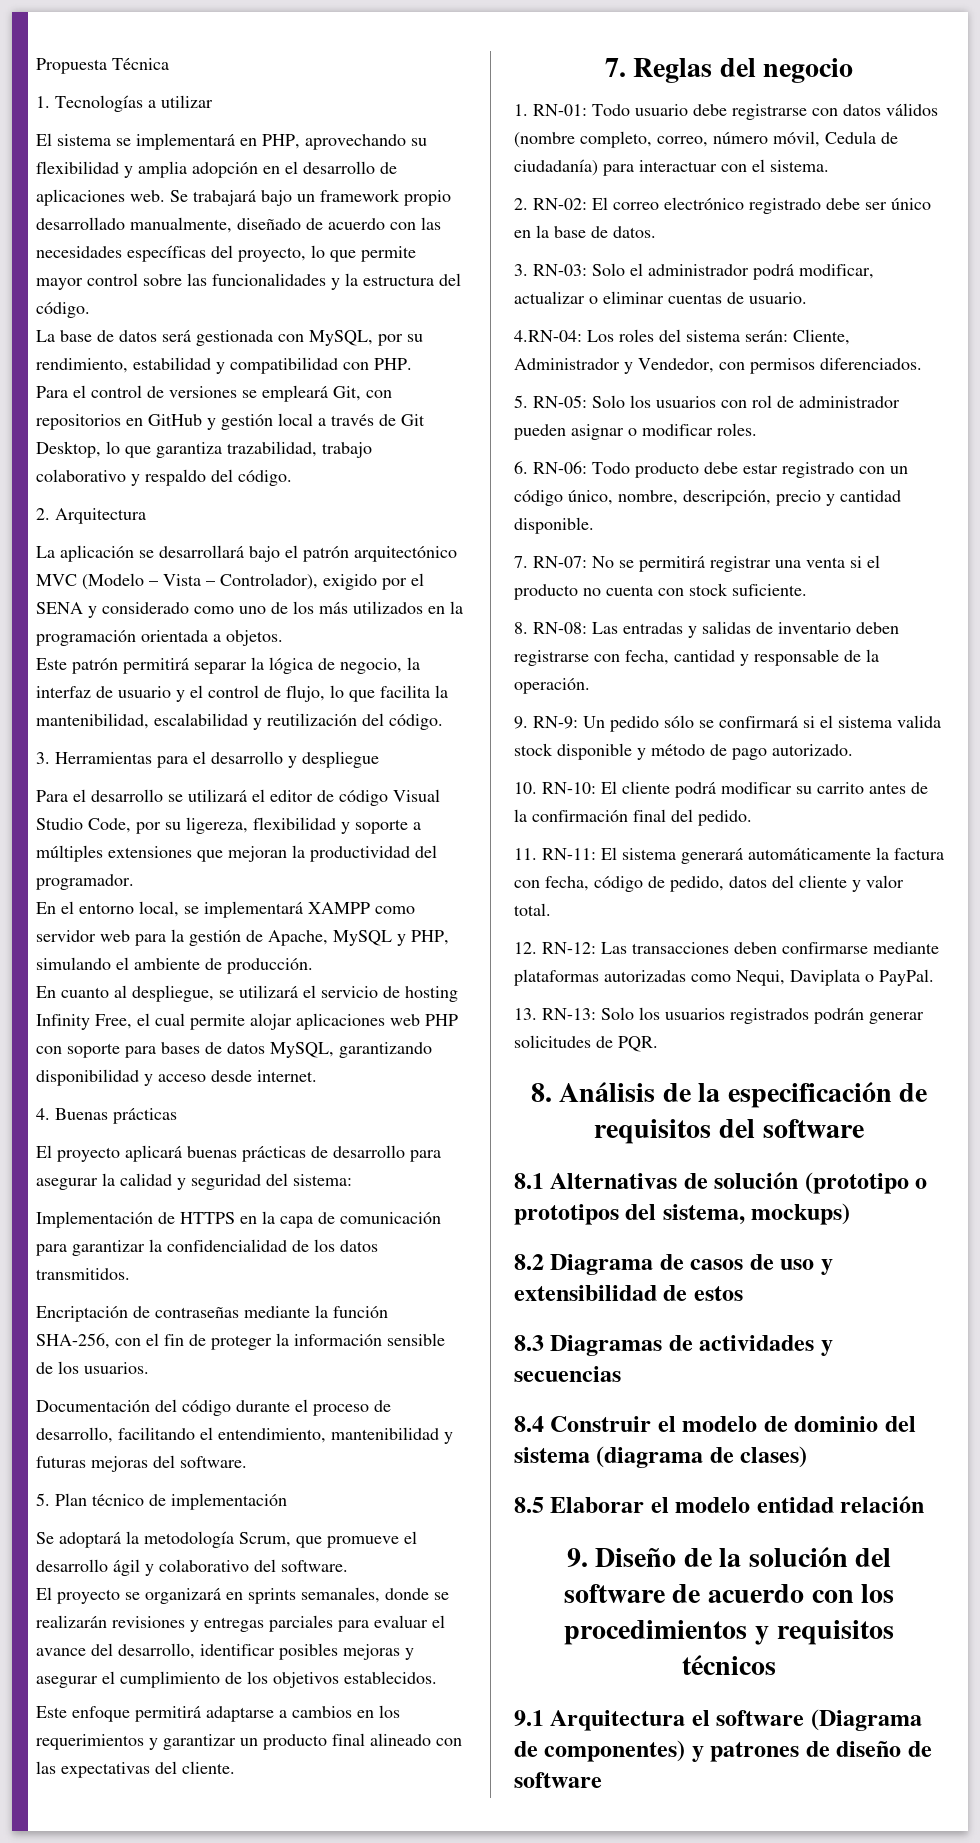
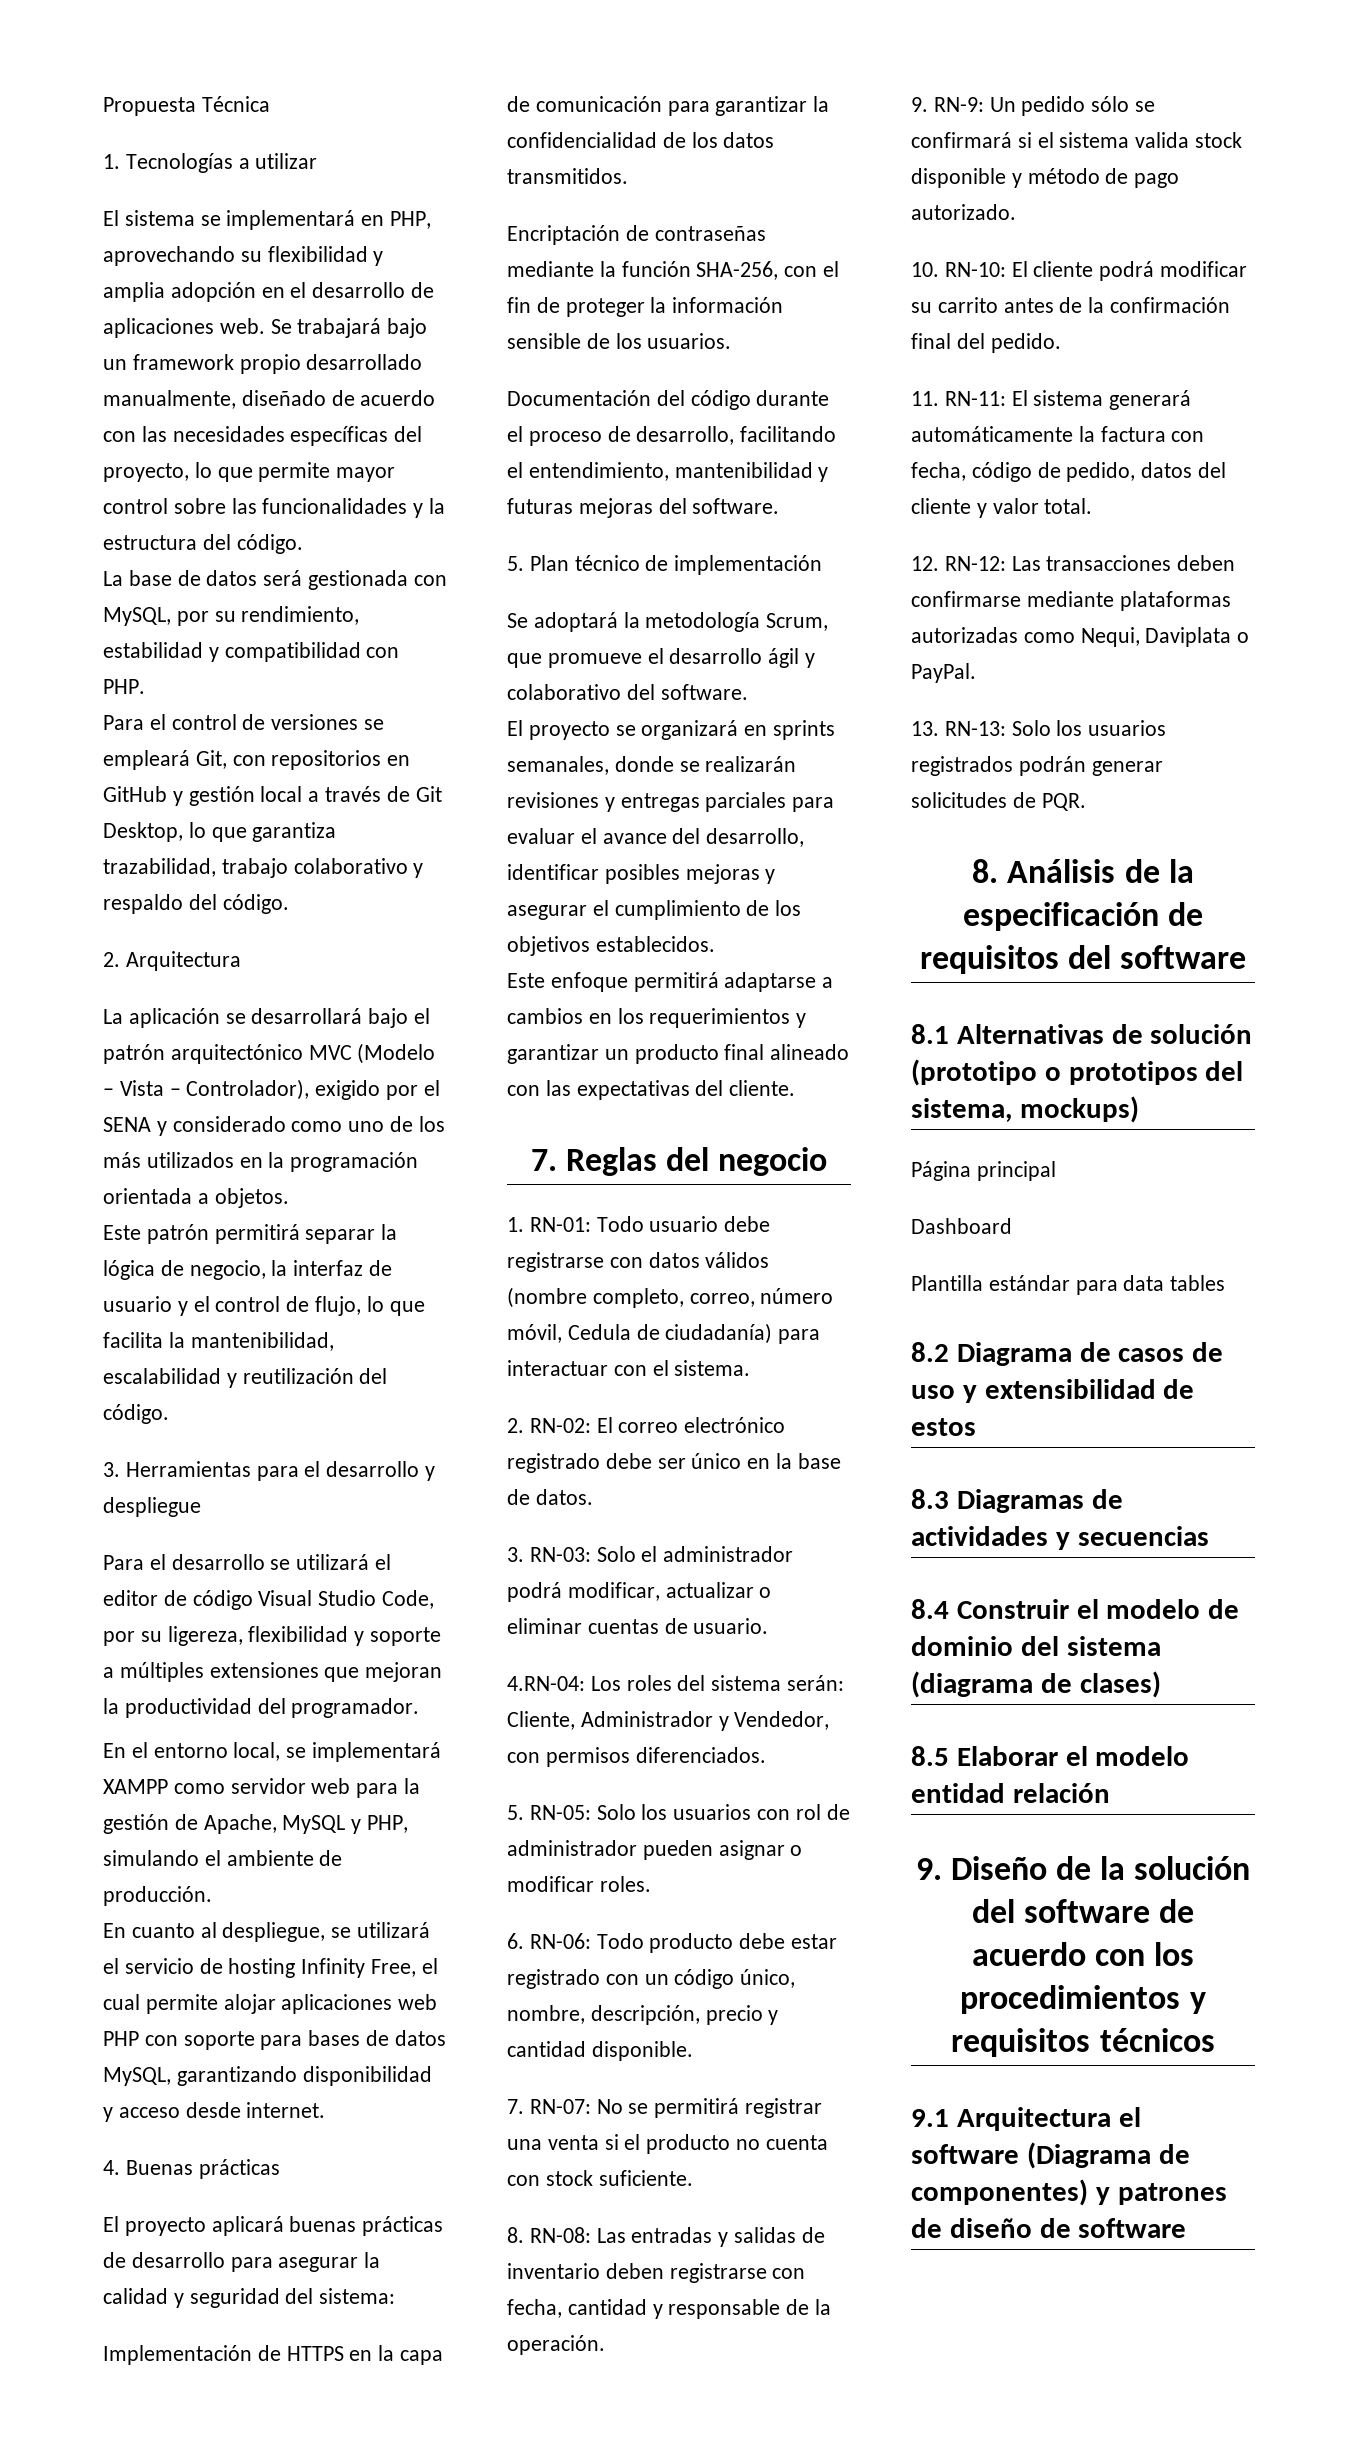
(851, 1214) none -> [911,1161,1056,1181] [911,1218,1012,1234] [911,1275,1226,1295] // Página principal // Dashboard // Plantilla estándar para data tables

